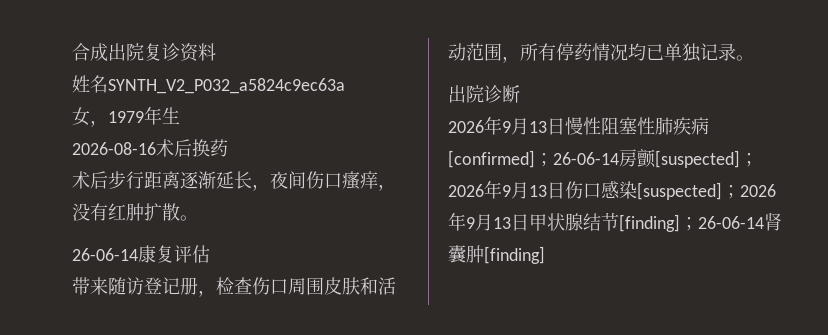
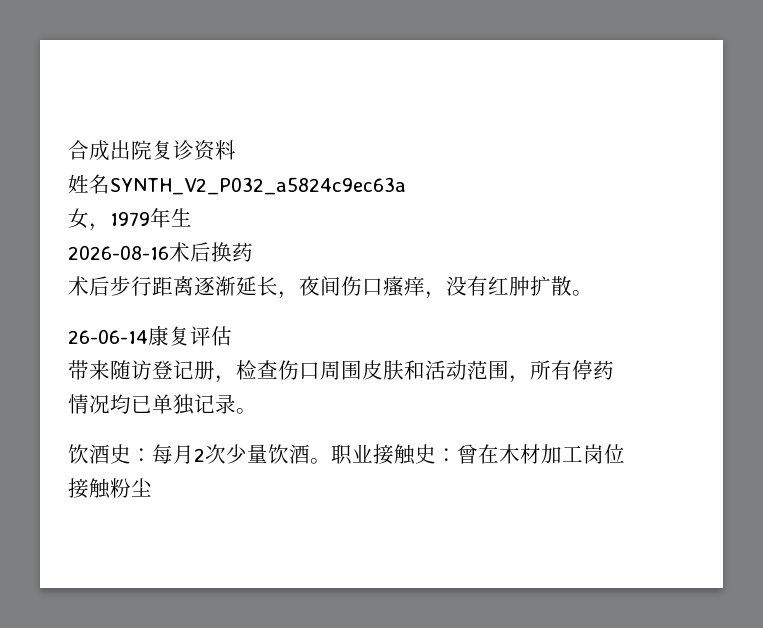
[448,85,520,103] [448,116,709,135] [448,148,758,168] [448,180,776,200] [448,212,782,232] [448,245,545,264] 出院诊断 // 2026年9月13日慢性阻塞性肺疾病[confirmed]；26-06-14房颤[suspected]；2026年9月13日伤口感染[suspected]；2026年9月13日甲状腺结节[finding]；26-06-14肾囊肿[finding] -> [68,444,625,465] [68,478,152,499] 饮酒史：每月2次少量饮酒。职业接触史：曾在木材加工岗位接触粉尘

